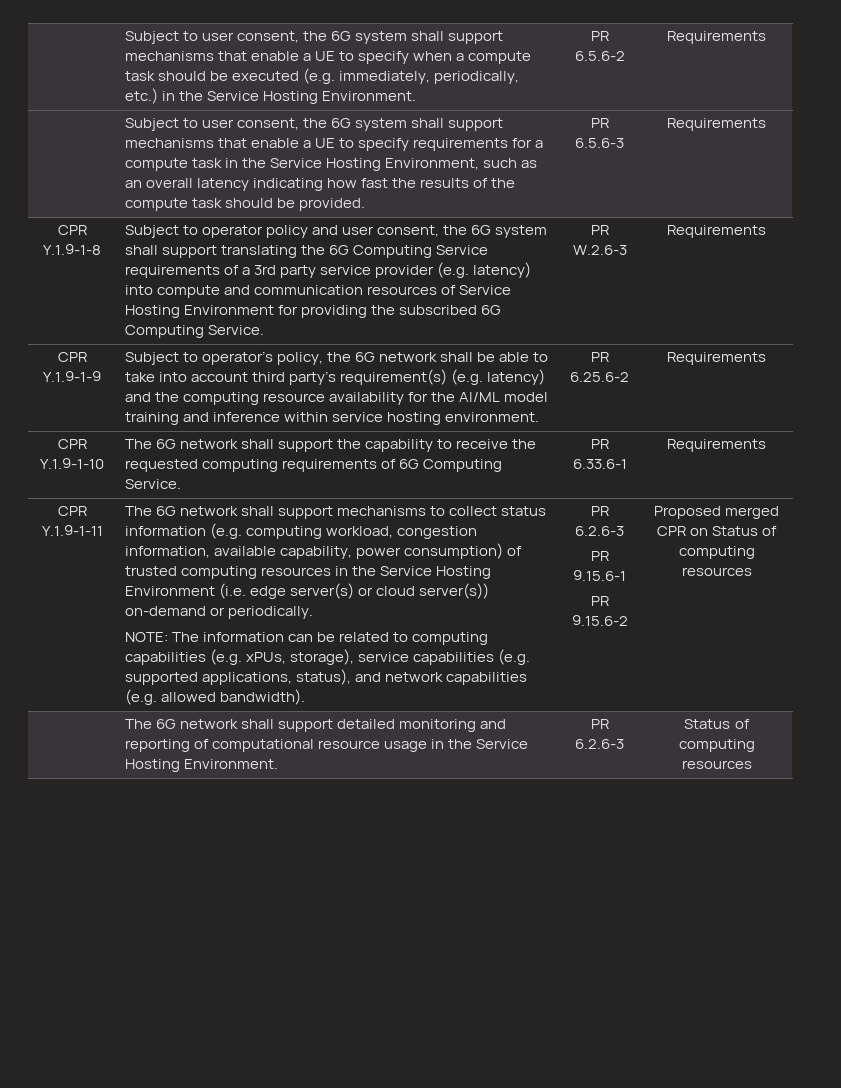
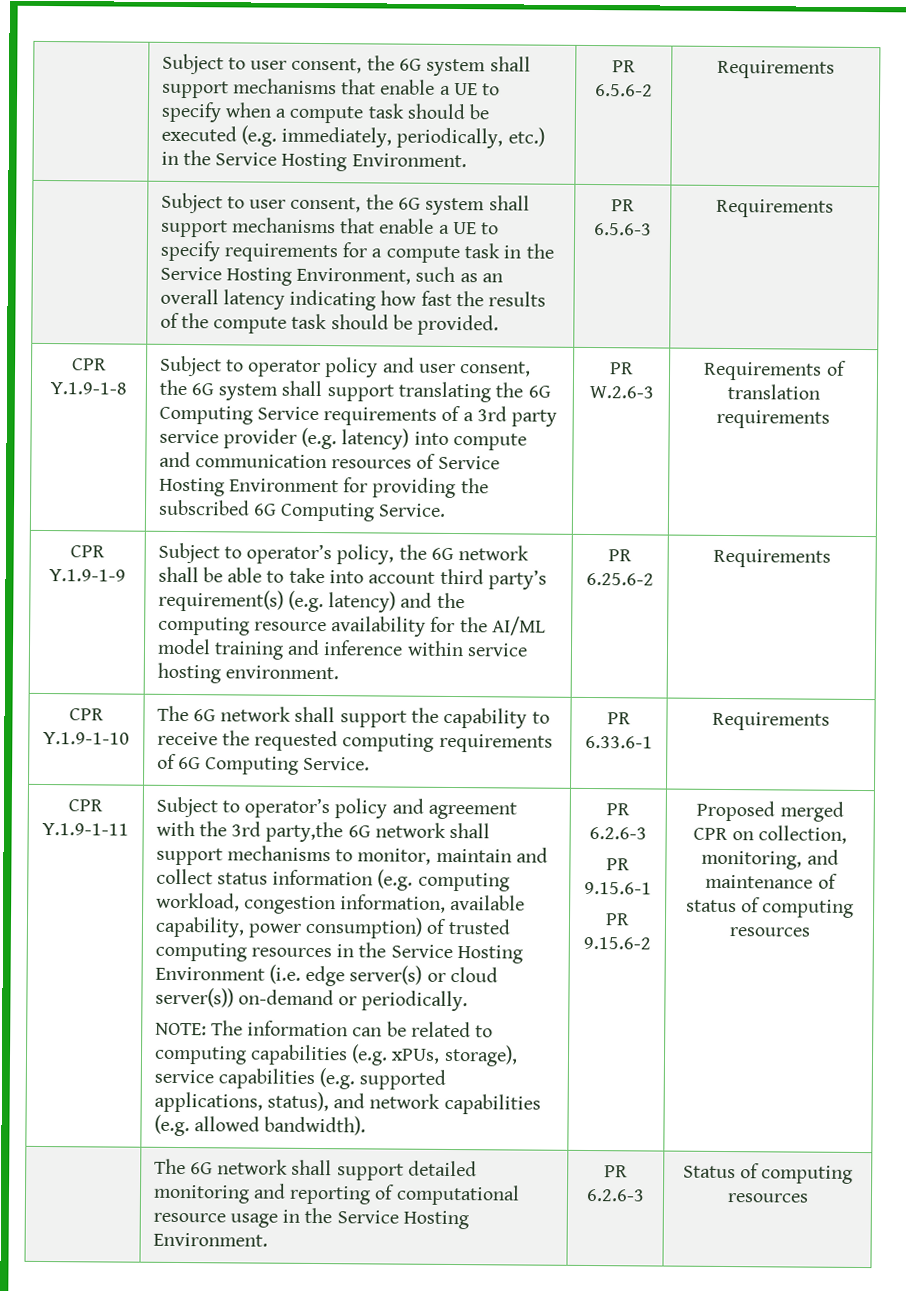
(766, 231) none -> [826,360,847,376] [726,384,820,400] [716,409,830,429] of translation requirements
[124,506,152,516] The -> [155,796,518,820] [155,820,344,843] Subject to operator’s policy and agreement with the 3rd party,the
(446, 511) none -> [357,847,549,865] monitor, maintain and
[712,526,759,536] Status -> [758,825,848,844] [701,849,839,870] [705,873,838,889] [685,899,737,913] collection, monitoring, and maintenance of status

